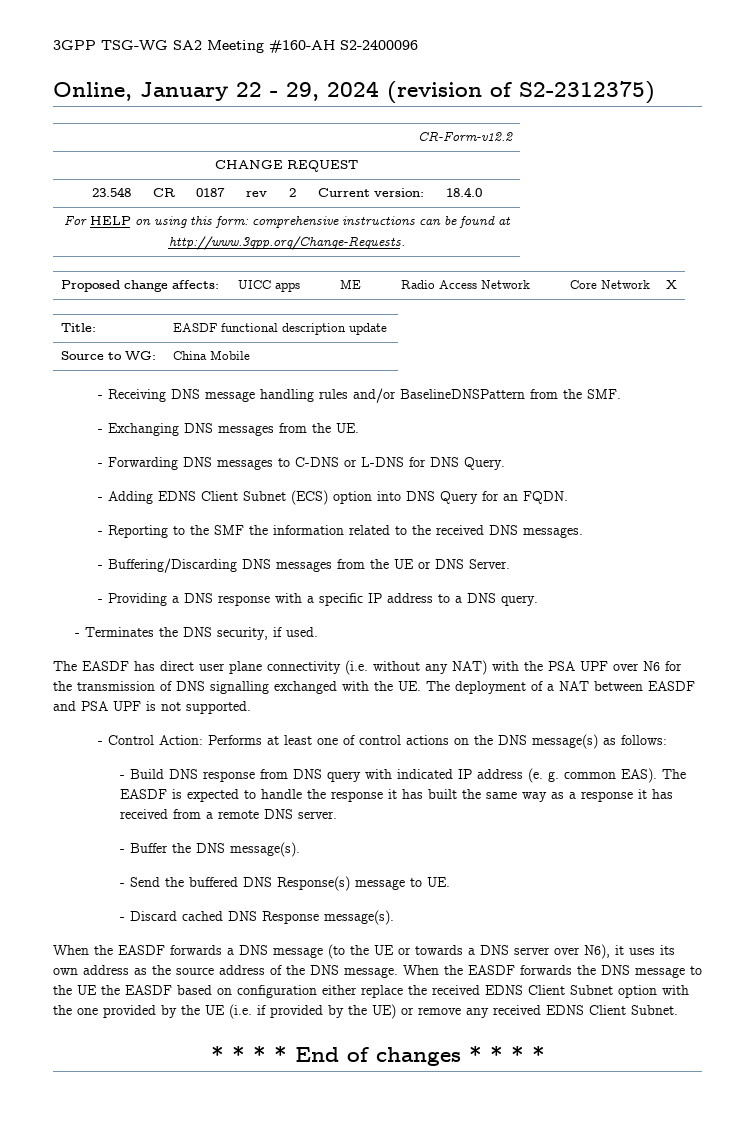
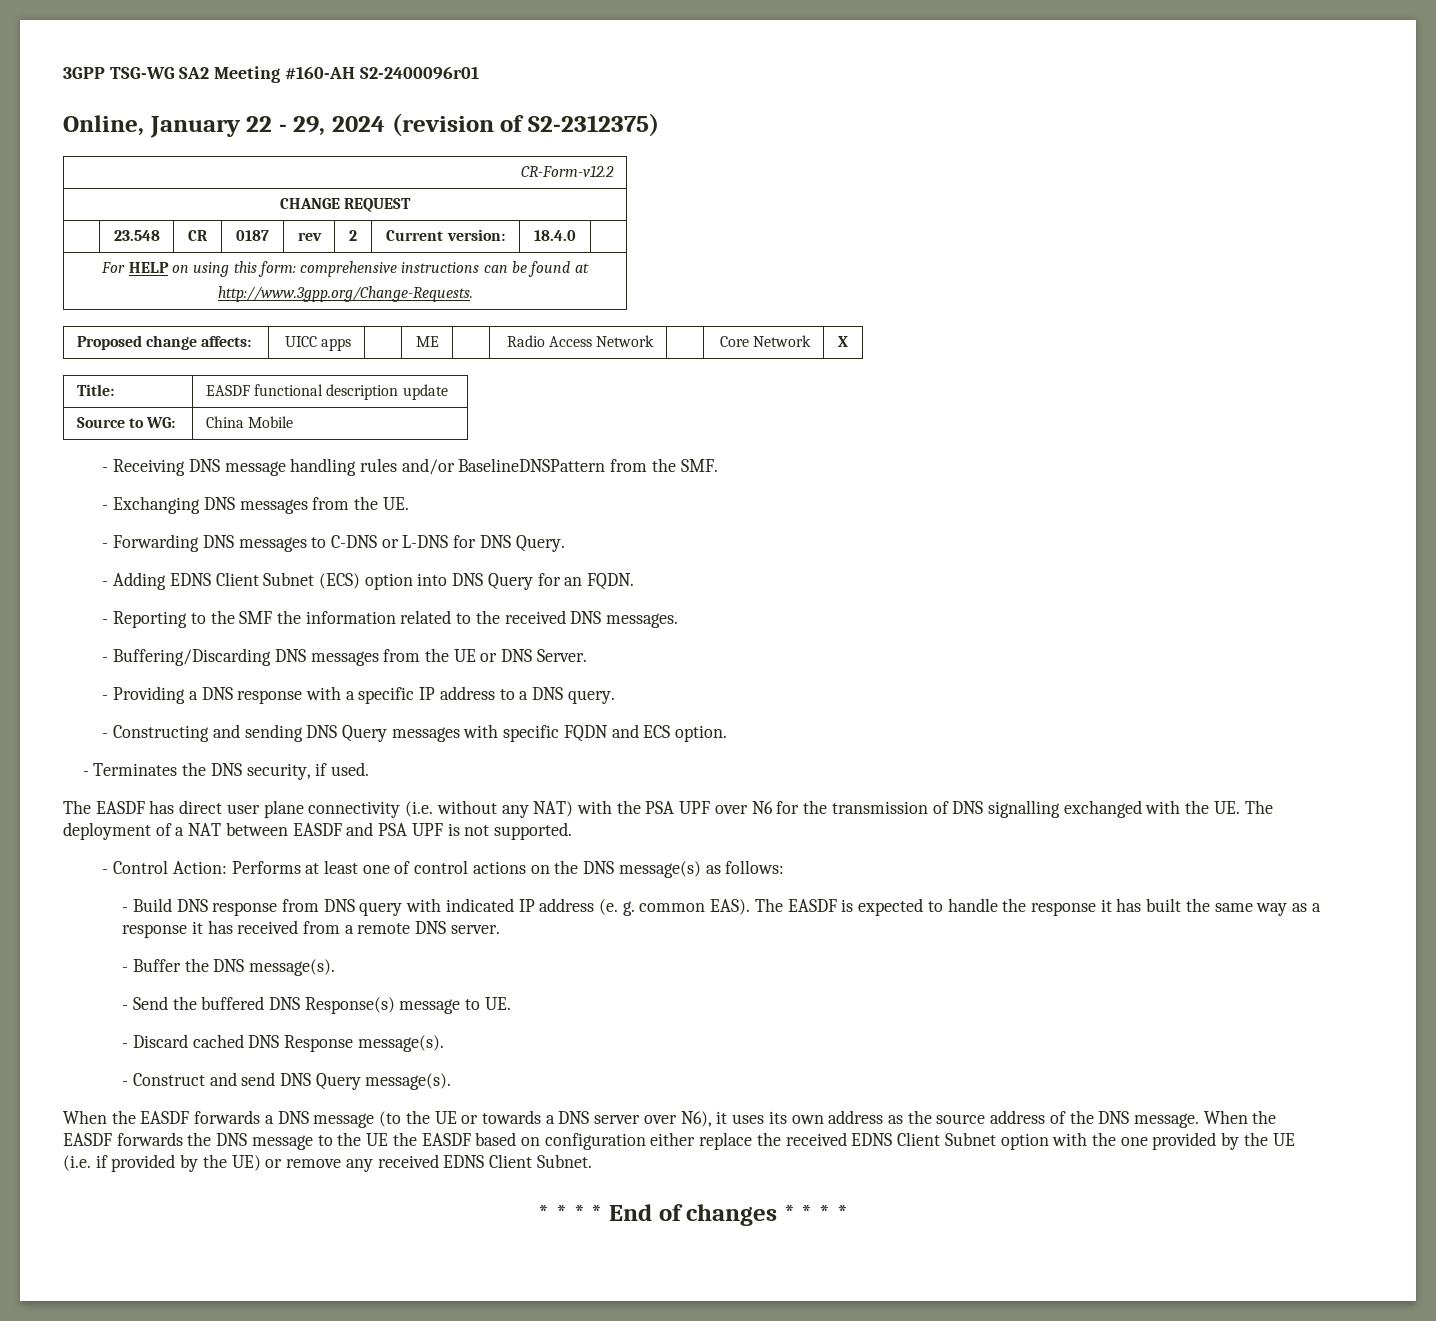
[340,40,418,50] S2-2400096 -> [359,66,479,80] S2-2400096r01
(538, 600) none -> [102,724,728,742] // - Constructing and sending DNS Query messages with specific FQDN and ECS option.
(394, 917) none -> [122,1072,452,1090] // - Construct and send DNS Query message(s).

